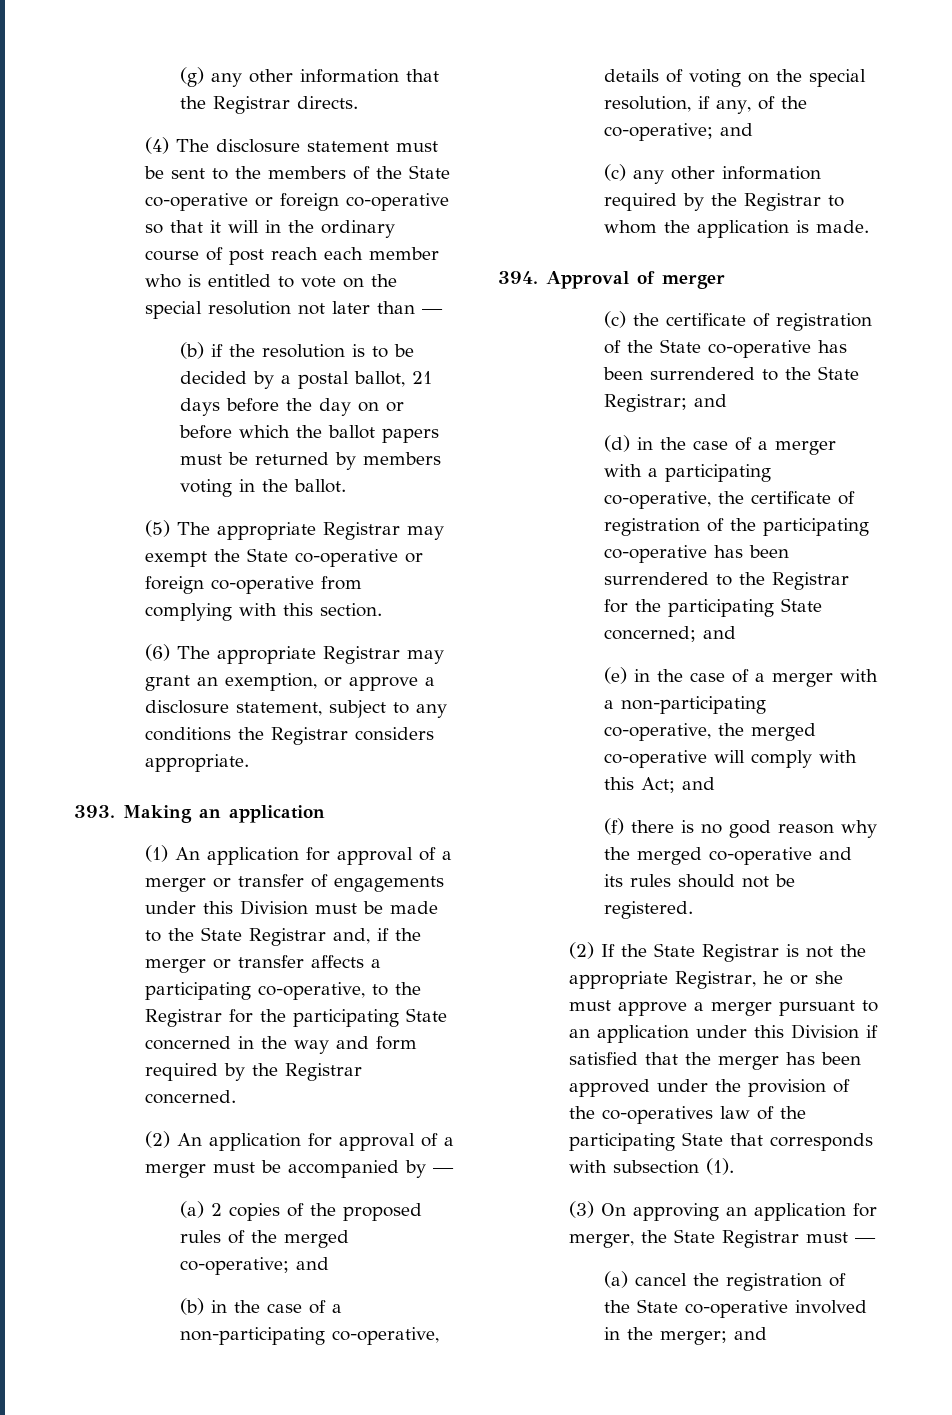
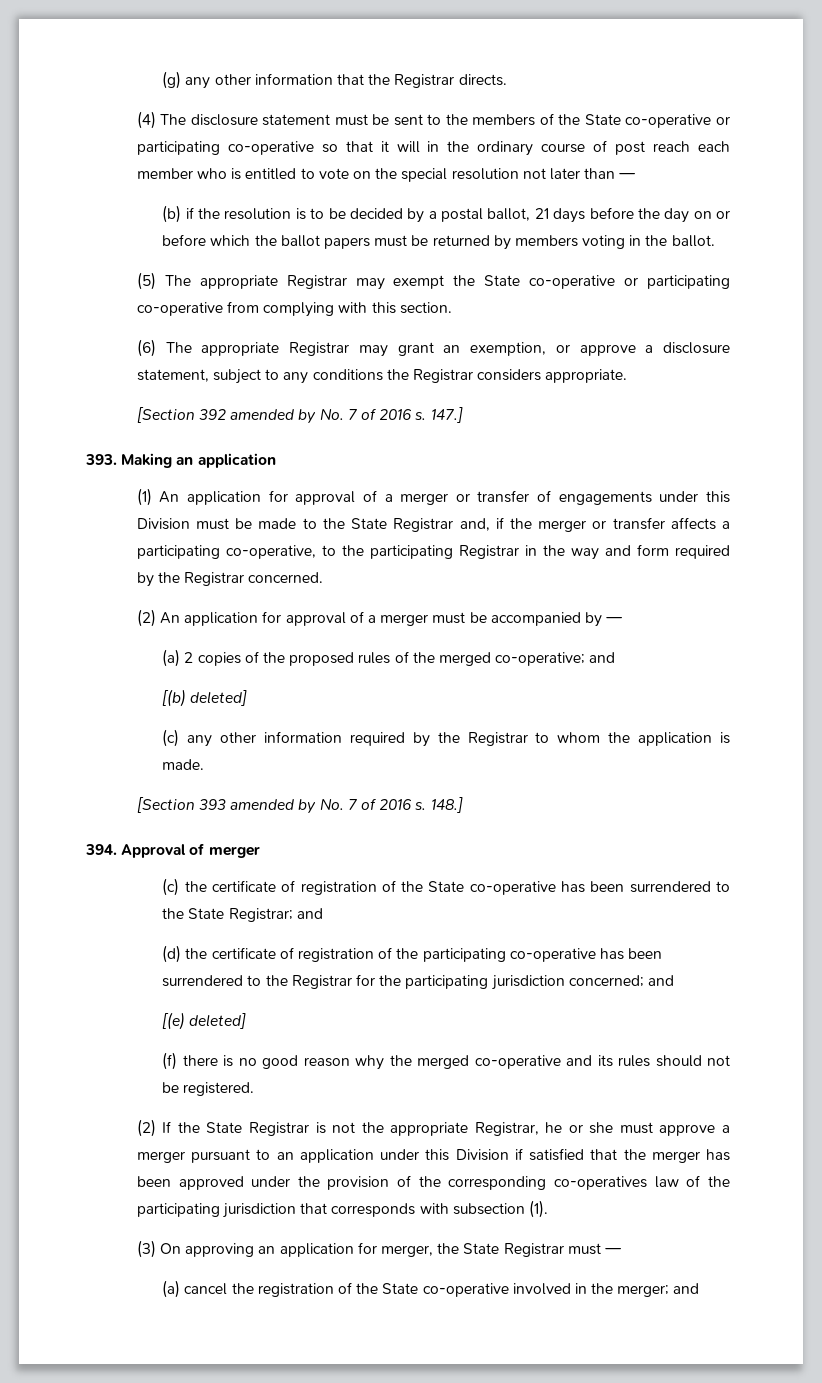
[279,193,339,211] foreign -> [136,141,220,155] participating
[144,576,204,594] foreign -> [647,275,730,289] participating
(249, 763) none -> [136,407,463,424] // [Section 392 amended by No. 7 of 2016 s. 147.]
[144,1008,447,1027] [144,1036,231,1050] Registrar for the participating State concerned -> [369,545,519,559] participating Registrar
[180,1298,343,1315] [180,1327,440,1345] [604,69,867,87] [604,96,808,114] [604,123,754,141] (b) in the case of a non-participating co-operative, details of voting on the special resolution, if any, of the co-operative; and -> [162,689,248,707] [(b) deleted]
(870, 226) none -> [136,797,463,814] // [Section 393 amended by No. 7 of 2016 s. 148.]
[637,437,837,455] [604,464,772,482] [604,491,712,509] in the case of a merger with a participating co-operative, -> (182, 954) none
[781,598,823,612] State -> [491,975,565,990] jurisdiction
[604,667,879,687] [604,696,767,714] [604,723,817,741] [604,750,858,768] [604,777,716,793] (e) in the case of a merger with a non-participating co-operative, the merged co-operative will comply with this Act; and -> [162,1012,247,1030] [(e) deleted]
(595, 1112) none -> [448,1176,547,1190] corresponding
[681,1132,723,1146] State -> [223,1203,297,1218] jurisdiction

